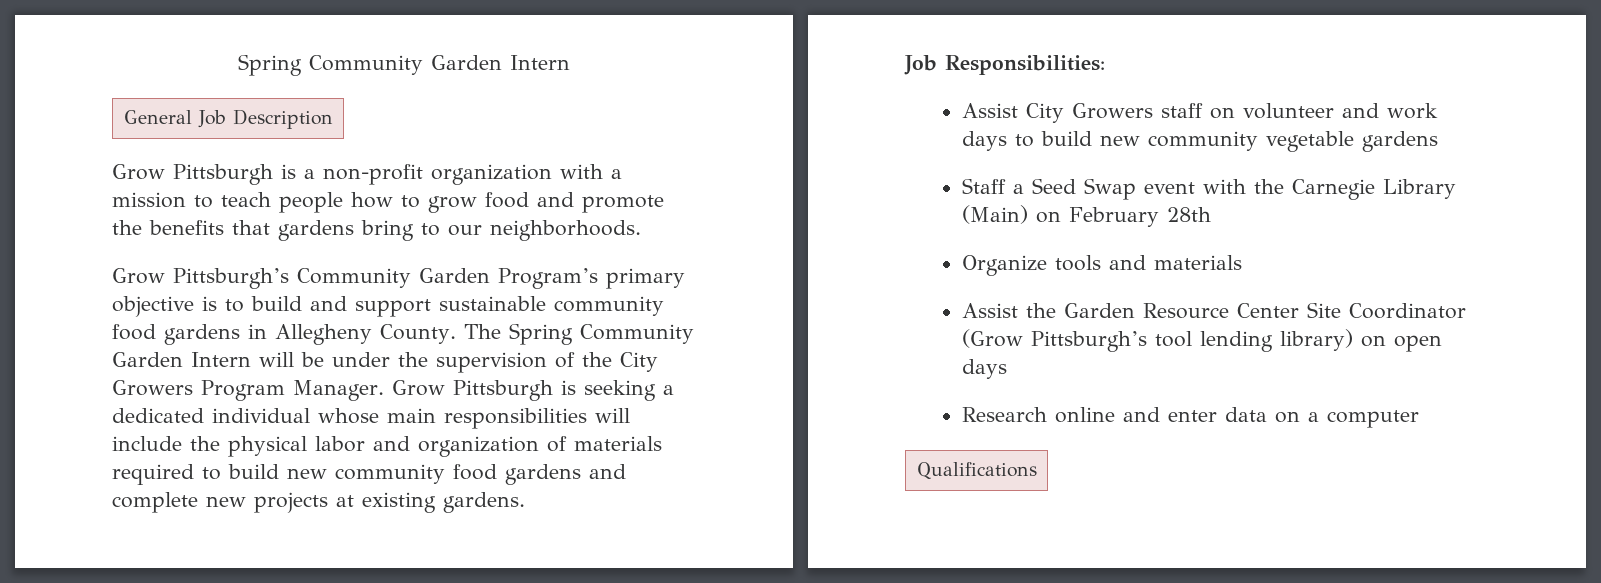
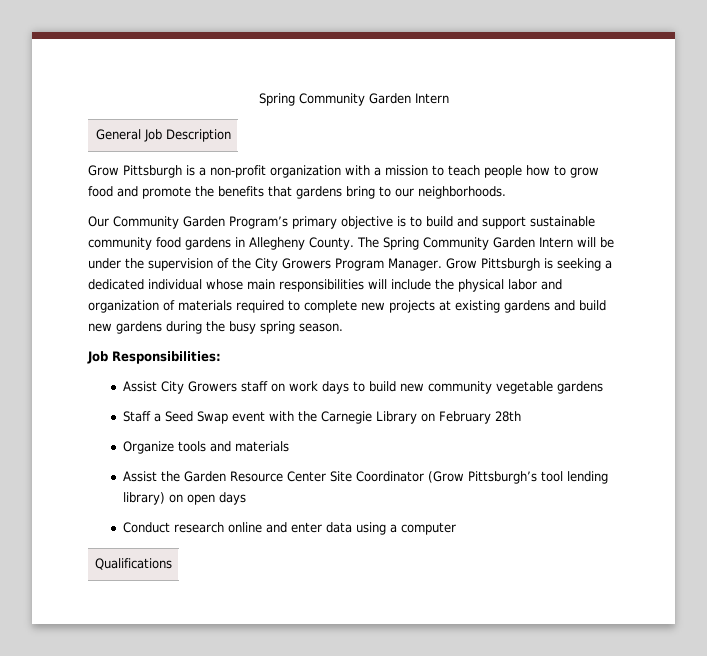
[112,268,289,289] Grow Pittsburgh’s -> [88,216,109,227] Our
[228,464,626,485] build new community food gardens and -> (300, 305) none
[443,492,525,513] gardens. -> [504,300,606,313] [88,321,343,334] gardens and build new gardens during the busy spring season.
[1243,103,1380,119] volunteer and -> (285, 387) none
[962,205,1029,224] (Main) -> (417, 417) none
[962,407,1048,422] Research -> [122,522,224,533] Conduct research
[1275,411,1301,423] on -> [355,522,386,535] using

